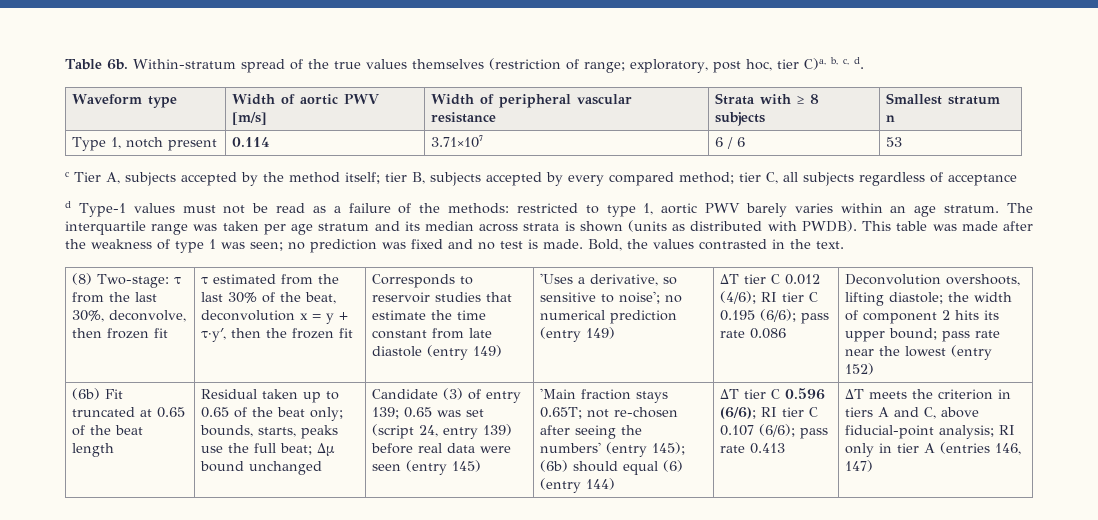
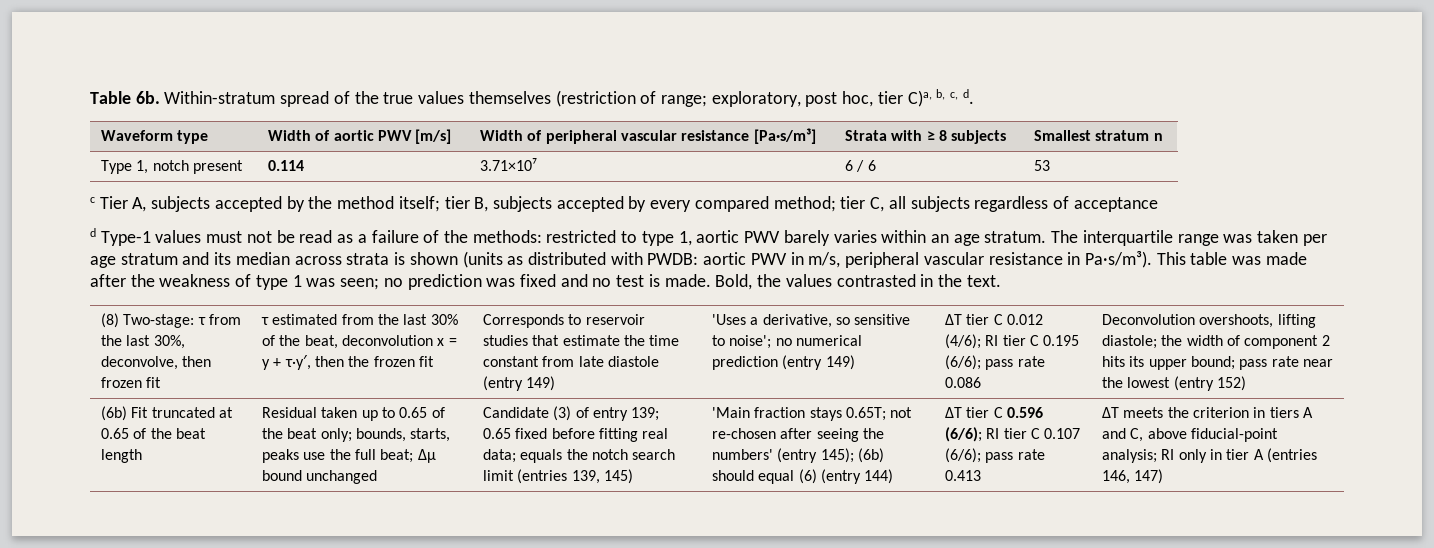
(497, 117) none -> [753,128,816,144] [Pa·s/m³]
[801,220,857,232] PWDB). -> [647,250,1152,268] PWDB: aortic PWV in m/s, peripheral vascular resistance in Pa·s/m³).
[437,409,485,417] [372,424,513,439] [371,443,512,454] [372,460,448,475] was set (script 24, entry 139) before real data were seen (entry -> [515,428,669,442] [482,449,676,463] [482,469,600,484] fixed before fitting real data; equals the notch search limit (entries 139,

